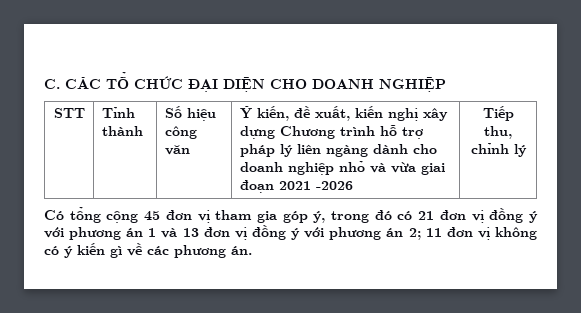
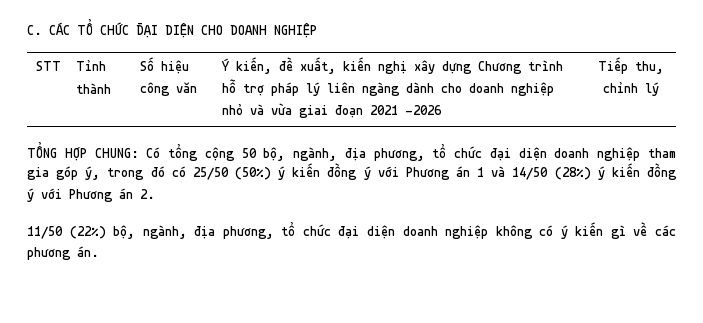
[44,207,210,223] Có tổng cộng 45 đơn vị -> [27,141,641,161] TỔNG HỢP CHUNG: Có tổng cộng 50 bộ, ngành, địa phương, tổ chức đại diện doanh nghiệp
[418,208,538,223] [44,227,122,240] 21 đơn vị đồng ý với phương -> [192,163,450,180] 25/50 (50%) ý kiến đồng ý với Phương
[182,225,490,240] 13 đơn vị đồng ý với phương án 2; 11 đơn vị -> [512,163,677,180] [27,188,155,202] [27,221,489,239] 14/50 (28%) ý kiến đồng ý với Phương án 2. // 11/50 (22%) bộ, ngành, địa phương, tổ chức đại diện doanh nghiệp

